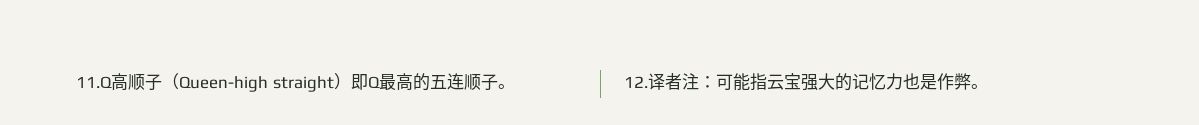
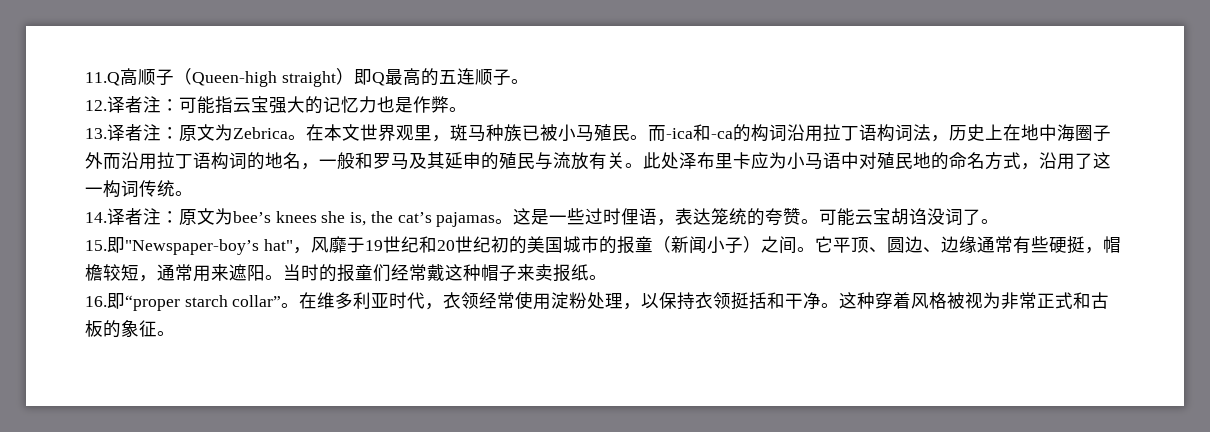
(988, 86) none -> [85,124,1111,142] [85,152,1111,170] [85,180,193,198] [85,208,1000,227] [85,236,1121,255] [85,264,607,282] [85,291,1110,311] [85,320,175,338] // 13.译者注：原文为Zebrica。在本文世界观里，斑马种族已被小马殖民。而-ica和-ca的构词沿用拉丁语构词法，历史上在地中海圈子外而沿用拉丁语构词的地名，一般和罗马及其延申的殖民与流放有关。此处泽布里卡应为小马语中对殖民地的命名方式，沿用了这一构词传统。 // 14.译者注：原文为bee’s knees she is, the cat’s pajamas。这是一些过时俚语，表达笼统的夸赞。可能云宝胡诌没词了。 // 15.即"Newspaper-boy’s hat"，风靡于19世纪和20世纪初的美国城市的报童（新闻小子）之间。它平顶、圆边、边缘通常有些硬挺，帽檐较短，通常用来遮阳。当时的报童们经常戴这种帽子来卖报纸。 // 16.即“proper starch collar”。在维多利亚时代，衣领经常使用淀粉处理，以保持衣领挺括和干净。这种穿着风格被视为非常正式和古板的象征。

